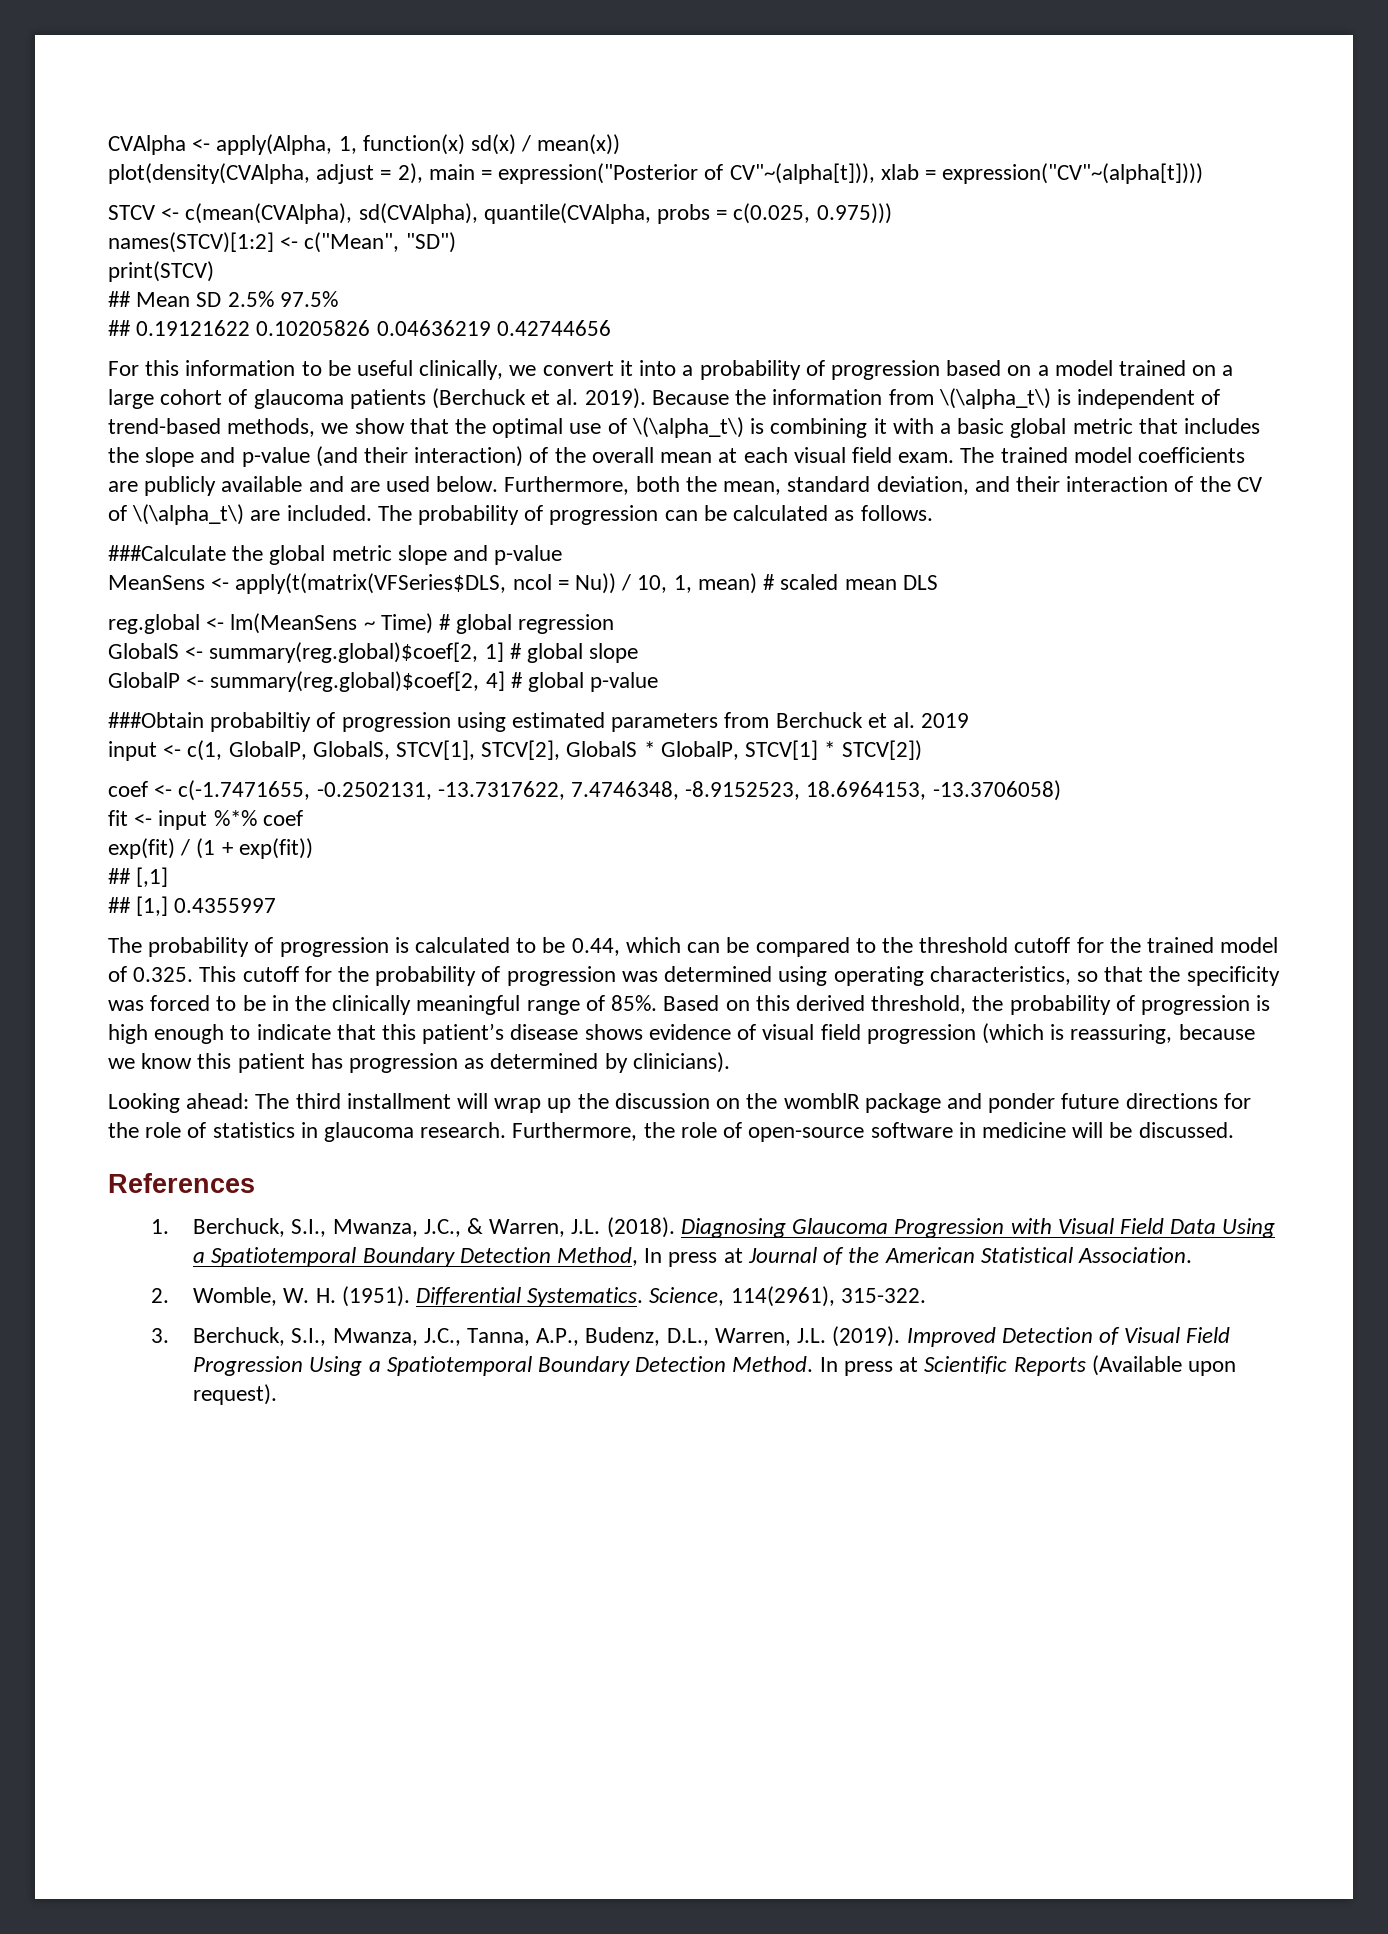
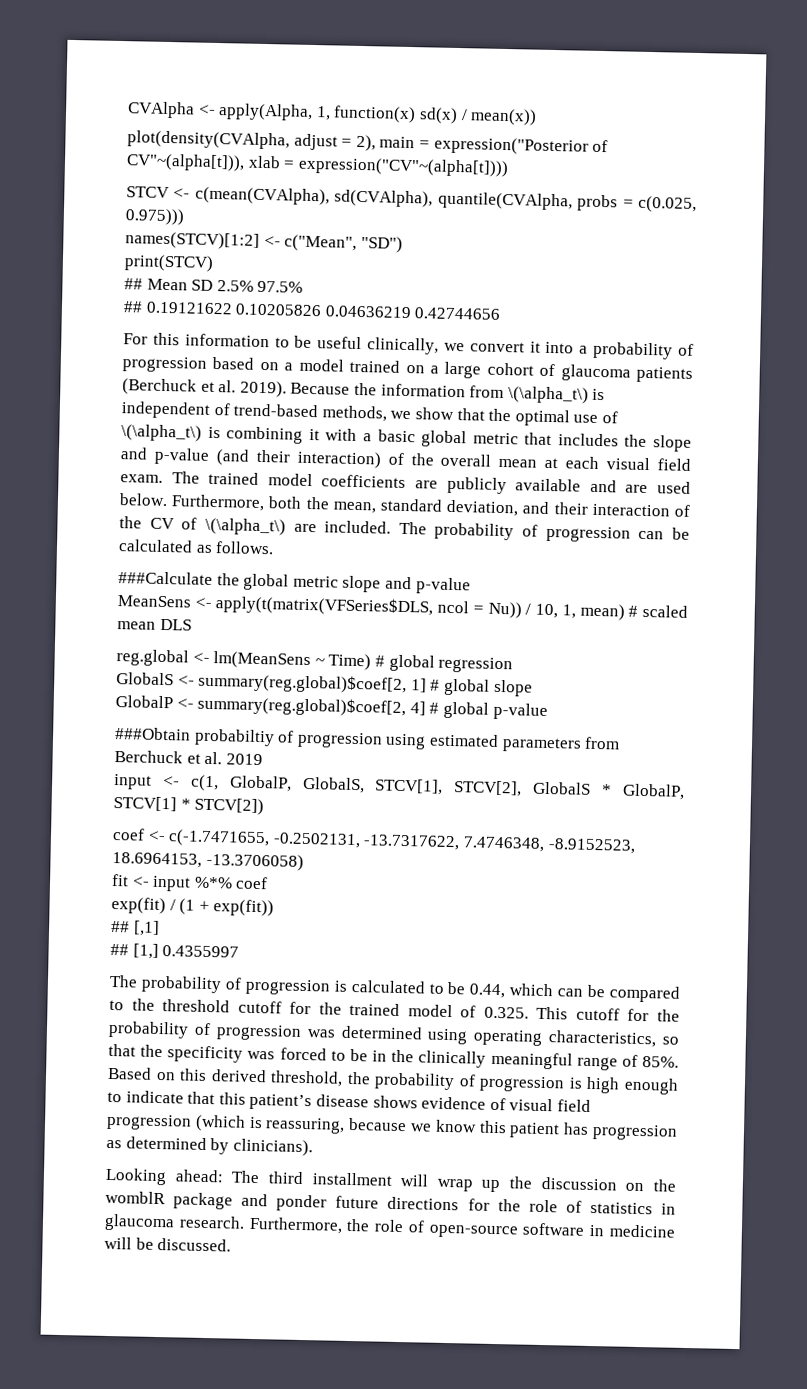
[108,1173,255,1193] [150,1217,1276,1238] [193,1247,1192,1267] [150,1286,926,1307] [150,1326,1231,1347] [193,1355,1236,1376] [193,1384,278,1405] // References // 1. Berchuck, S.I., Mwanza, J.C., & Warren, J.L. (2018). Diagnosing Glaucoma Progression with Visual Field Data Using a Spatiotemporal Boundary Detection Method, In press at Journal of the American Statistical Association. // 2. Womble, W. H. (1951). Differential Systematics. Science, 114(2961), 315-322. // 3. Berchuck, S.I., Mwanza, J.C., Tanna, A.P., Budenz, D.L., Warren, J.L. (2019). Improved Detection of Visual Field Progression Using a Spatiotemporal Boundary Detection Method. In press at Scientific Reports (Available upon request). -> (232, 1245) none

